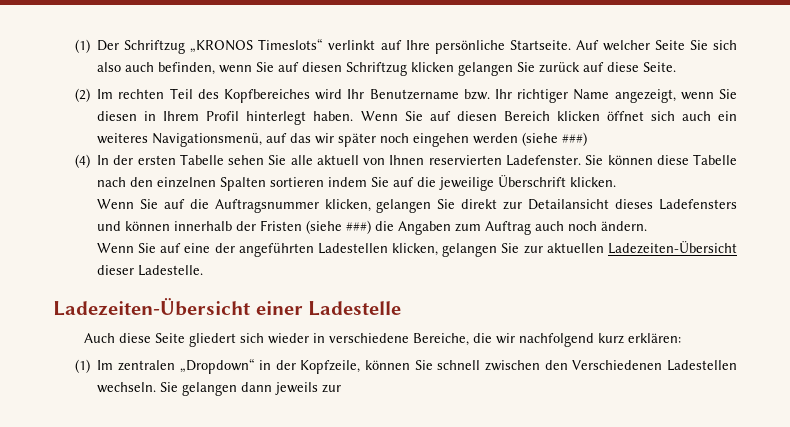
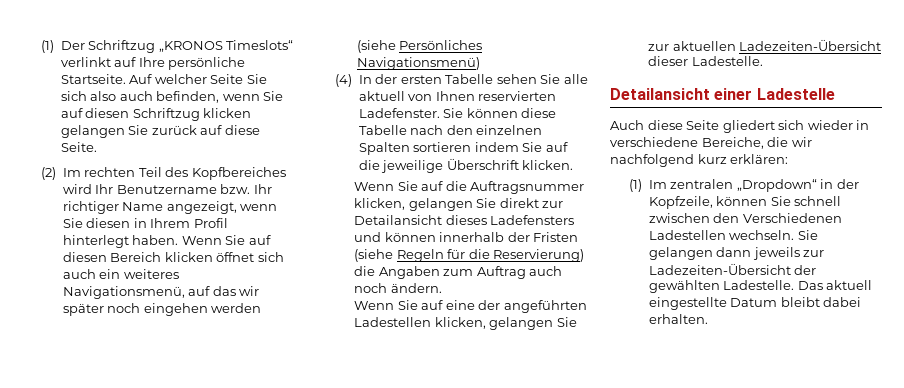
[562,132,588,146] ###) -> [399,40,483,50] [356,57,480,70] Persönliches Navigationsmenü)
[345,220,371,234] ###) -> [396,249,585,262] Regeln für die Reservierung)
[53,298,250,316] Ladezeiten-Übersicht -> [610,88,710,100] Detailansicht
(342, 388) none -> [648,263,817,275] [648,280,873,293] [648,297,862,310] [648,314,708,324] Ladezeiten-Übersicht der gewählten Ladestelle. Das aktuell eingestellte Datum bleibt dabei erhalten.

